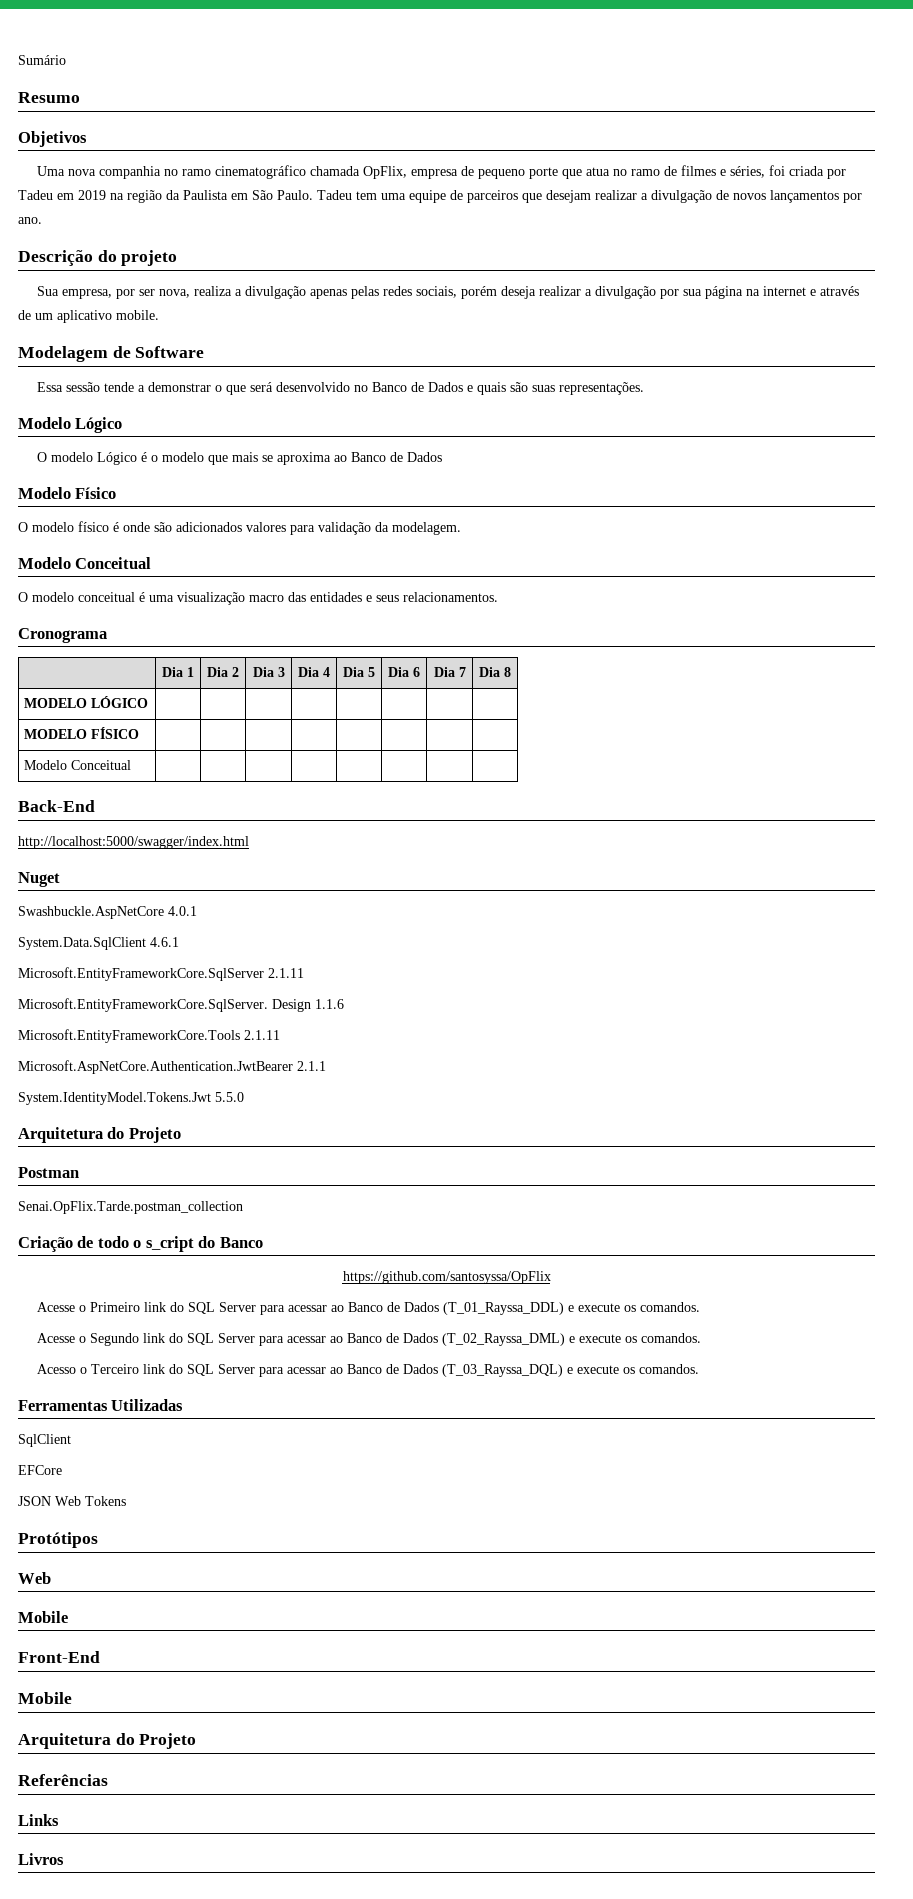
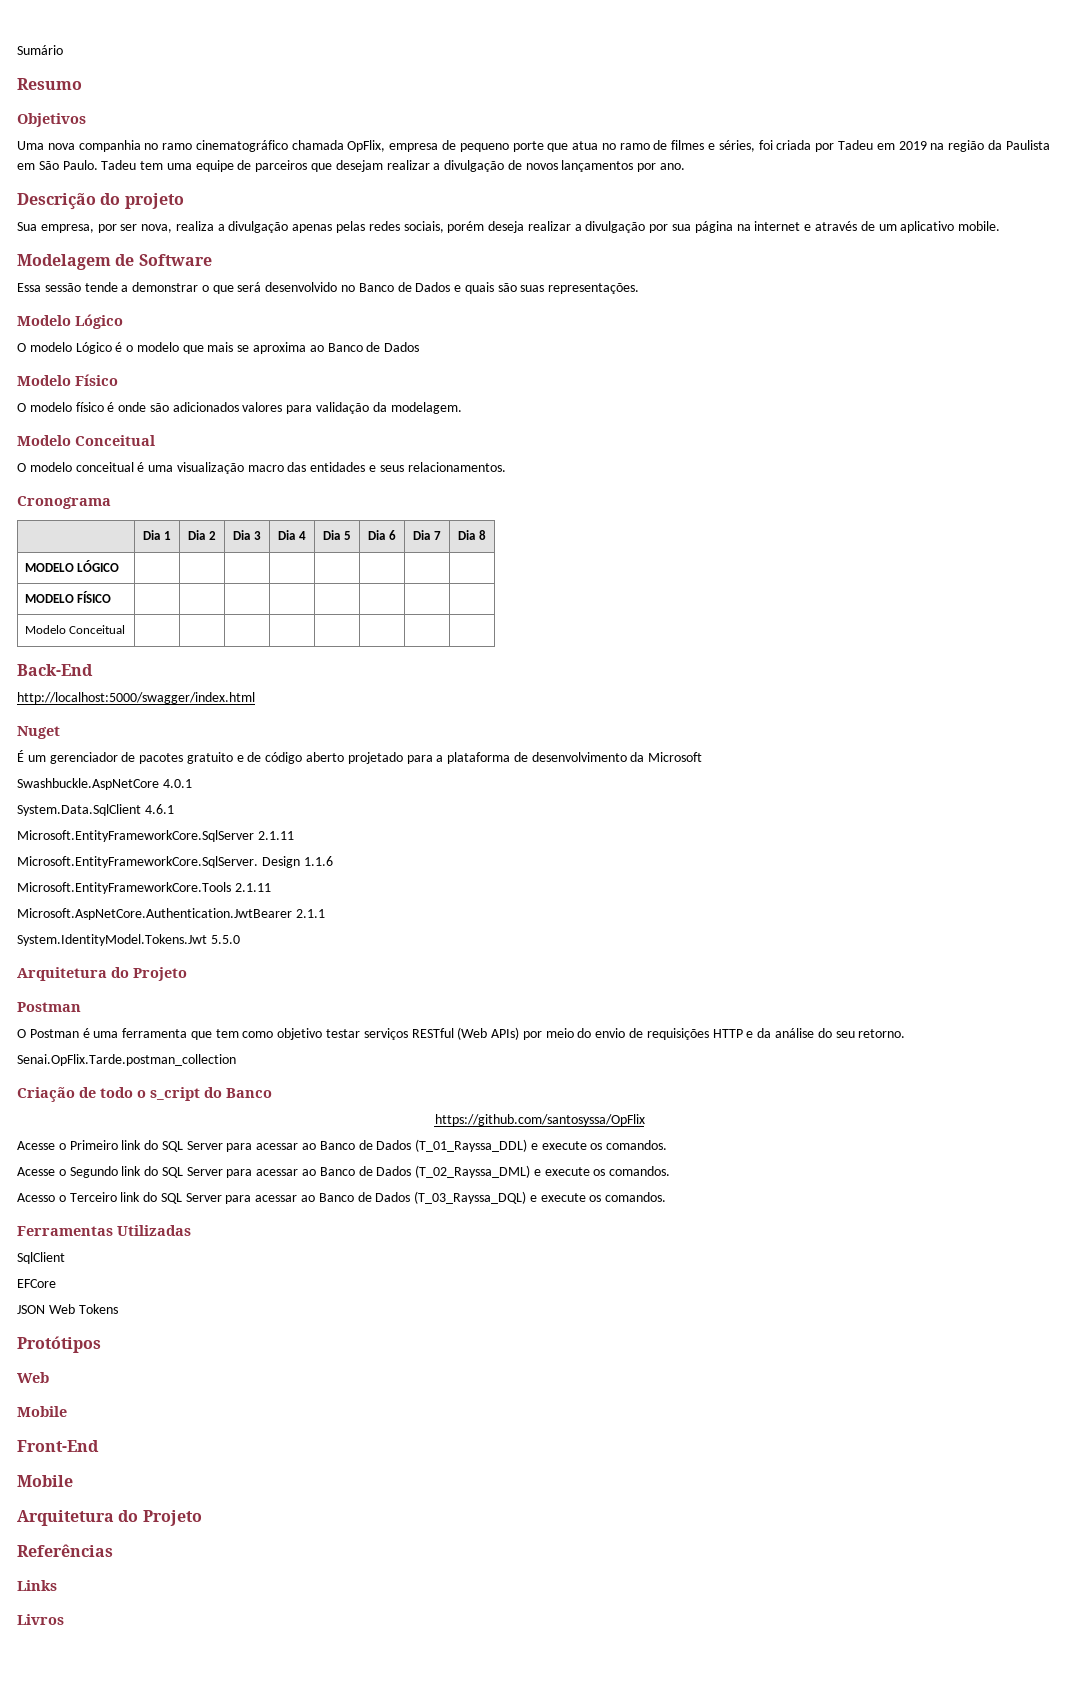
(60, 879) none -> [17,750,703,764] // É um gerenciador de pacotes gratuito e de código aberto projetado para a plataforma de desenvolvimento da Microsoft
(79, 1172) none -> [17,1027,906,1040] // O Postman é uma ferramenta que tem como objetivo testar serviços RESTful (Web APIs) por meio do envio de requisições HTTP e da análise do seu retorno.

